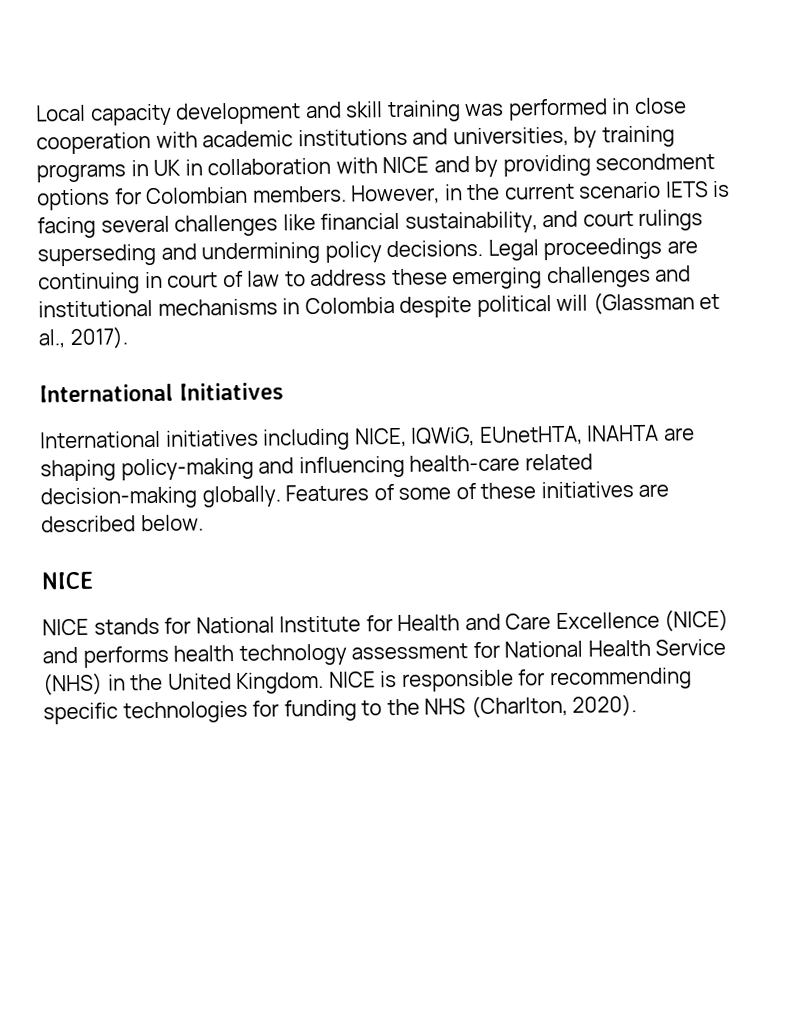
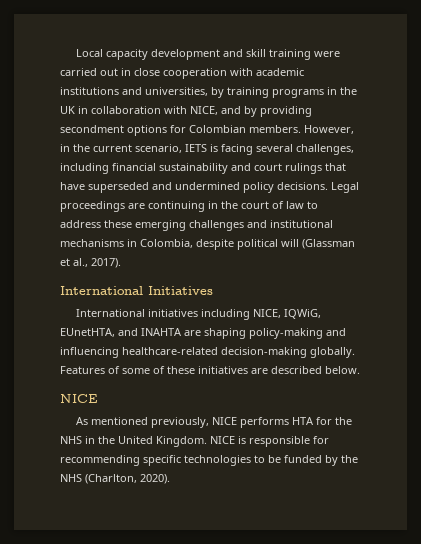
[464,98,608,121] was performed -> [314,51,341,57] [60,68,118,76] were carried out
(149, 168) none -> [340,87,357,95] the
[382,156,430,174] NICE -> [190,106,218,115] NICE,
[578,181,662,199] scenario -> [135,144,182,153] scenario,
[174,209,704,237] [37,241,321,267] challenges like financial sustainability, and court rulings superseding and undermining -> [296,144,354,155] [60,163,346,174] [60,182,240,193] challenges, including financial sustainability and court rulings that have superseded and undermined
(163, 280) none -> [221,201,238,209] the
[304,297,395,315] Colombia -> [140,239,193,248] Colombia,
(583, 435) none -> [118,328,138,336] and
[409,453,593,472] health-care related -> [122,347,218,355] healthcare-related
[42,608,730,636] [42,638,727,668] [43,672,103,696] NICE stands for National Institute for Health and Care Excellence (NICE) and performs health technology assessment for National Health Service (NHS) -> [76,417,353,428] [60,436,82,444] As mentioned previously, NICE performs HTA for the NHS
[252,699,383,722] for funding to -> [254,455,338,466] to be funded by

